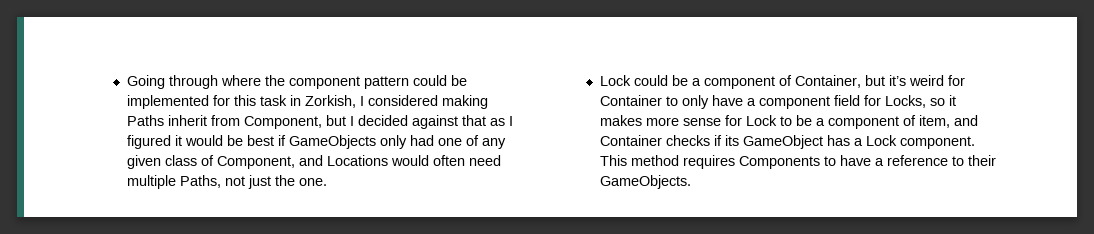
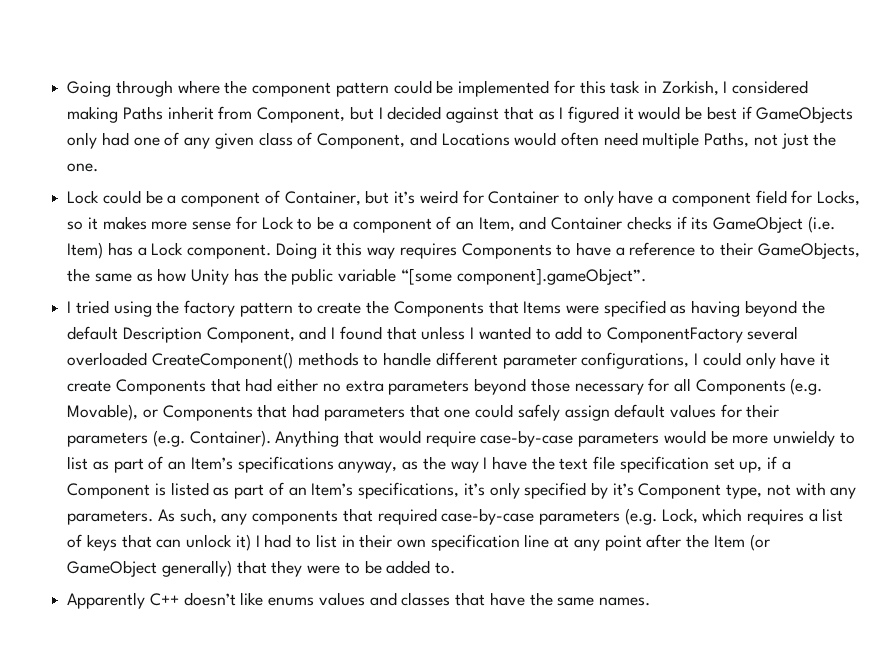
[918,115,950,128] item, -> [455,217,515,232] an Item,
(823, 142) none -> [807,216,835,233] [67,242,104,259] (i.e. Item)
[599,155,679,166] This method -> [275,242,396,259] Doing it this way
[599,175,691,189] GameObjects. -> [757,242,860,259] [67,268,646,285] [67,300,825,317] [67,326,799,343] [67,352,830,369] [67,378,823,395] [67,404,780,421] [67,430,855,447] [67,456,791,473] [67,482,857,499] [67,508,844,525] [67,534,770,551] [67,560,456,577] [67,592,650,609] GameObjects, the same as how Unity has the public variable “[some component].gameObject”. // I tried using the factory pattern to create the Components that Items were specified as having beyond the default Description Component, and I found that unless I wanted to add to ComponentFactory several overloaded CreateComponent() methods to handle different parameter configurations, I could only have it create Components that had either no extra parameters beyond those necessary for all Components (e.g. Movable), or Components that had parameters that one could safely assign default values for their parameters (e.g. Container). Anything that would require case-by-case parameters would be more unwieldy to list as part of an Item’s specifications anyway, as the way I have the text file specification set up, if a Component is listed as part of an Item’s specifications, it’s only specified by it’s Component type, not with any parameters. As such, any components that required case-by-case parameters (e.g. Lock, which requires a list of keys that can unlock it) I had to list in their own specification line at any point after the Item (or GameObject generally) that they were to be added to. // Apparently C++ doesn’t like enums values and classes that have the same names.

